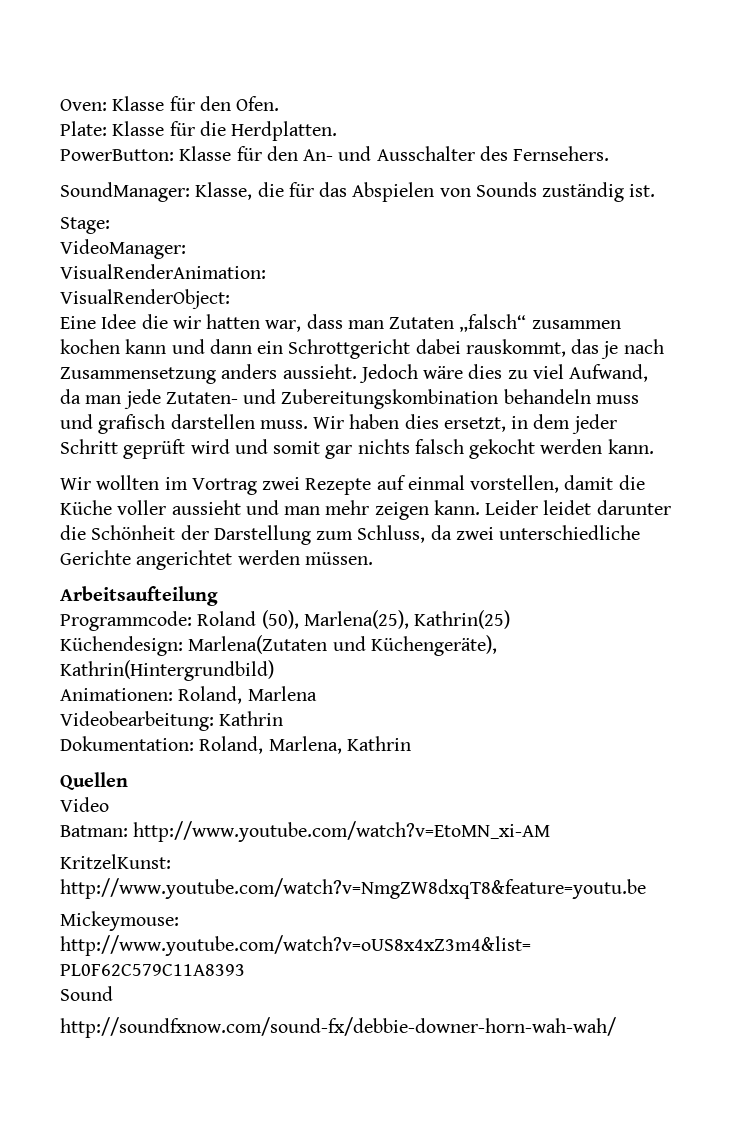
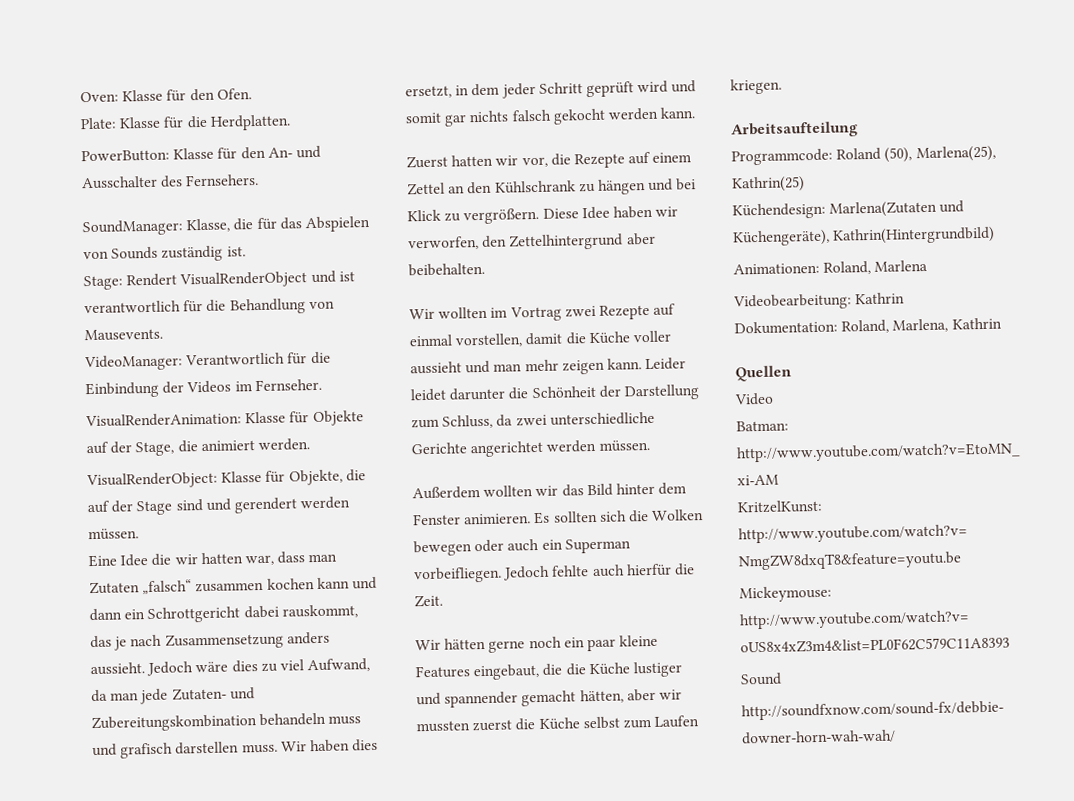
[60,239,186,259] [60,264,266,279] [60,289,230,309] // VideoManager: // VisualRenderAnimation: // VisualRenderObject: -> [126,270,355,289] [84,298,335,315] [84,328,163,342] [84,351,331,372] [85,378,322,399] [85,410,364,428] [86,438,310,457] [86,469,366,490] [87,496,351,516] [88,528,139,541] Rendert VisualRenderObject und ist verantwortlich für die Behandlung von Mausevents. // VideoManager: Verantwortlich für die Einbindung der Videos im Fernseher. // VisualRenderAnimation: Klasse für Objekte auf der Stage, die animiert werden. // VisualRenderObject: Klasse für Objekte, die auf der Stage sind und gerendert werden müssen.
(654, 446) none -> [406,151,693,169] [407,178,697,196] [407,205,679,225] [408,232,656,251] [408,262,485,277] // Zuerst hatten wir vor, die Rezepte auf einem Zettel an den Kühlschrank zu hängen und bei Klick zu vergrößern. Diese Idee haben wir verworfen, den Zettelhintergrund aber beibehalten.
(373, 558) none -> [412,482,688,500] [413,509,705,526] [413,538,631,557] [413,563,695,584] [414,594,443,608] [415,634,659,653] [415,661,682,681] [416,688,682,708] [416,715,700,733] [730,78,782,95] // Außerdem wollten wir das Bild hinter dem Fenster animieren. Es sollten sich die Wolken bewegen oder auch ein Superman vorbeifliegen. Jedoch fehlte auch hierfür die Zeit. // Wir hätten gerne noch ein paar kleine Features eingebaut, die die Küche lustiger und spannender gemacht hätten, aber wir mussten zuerst die Küche selbst zum Laufen kriegen.

